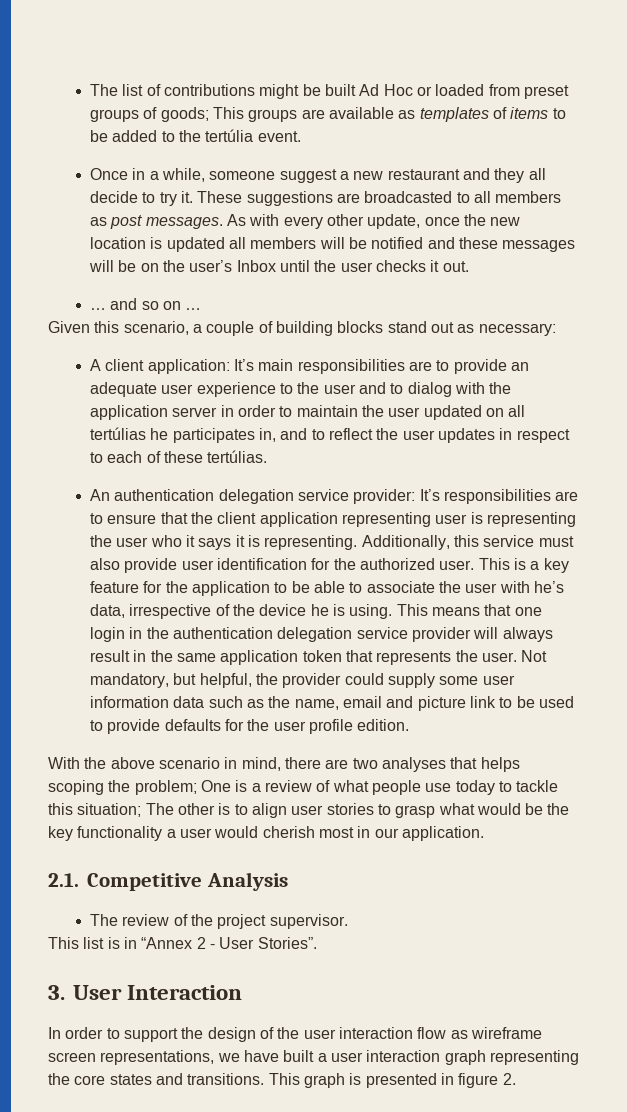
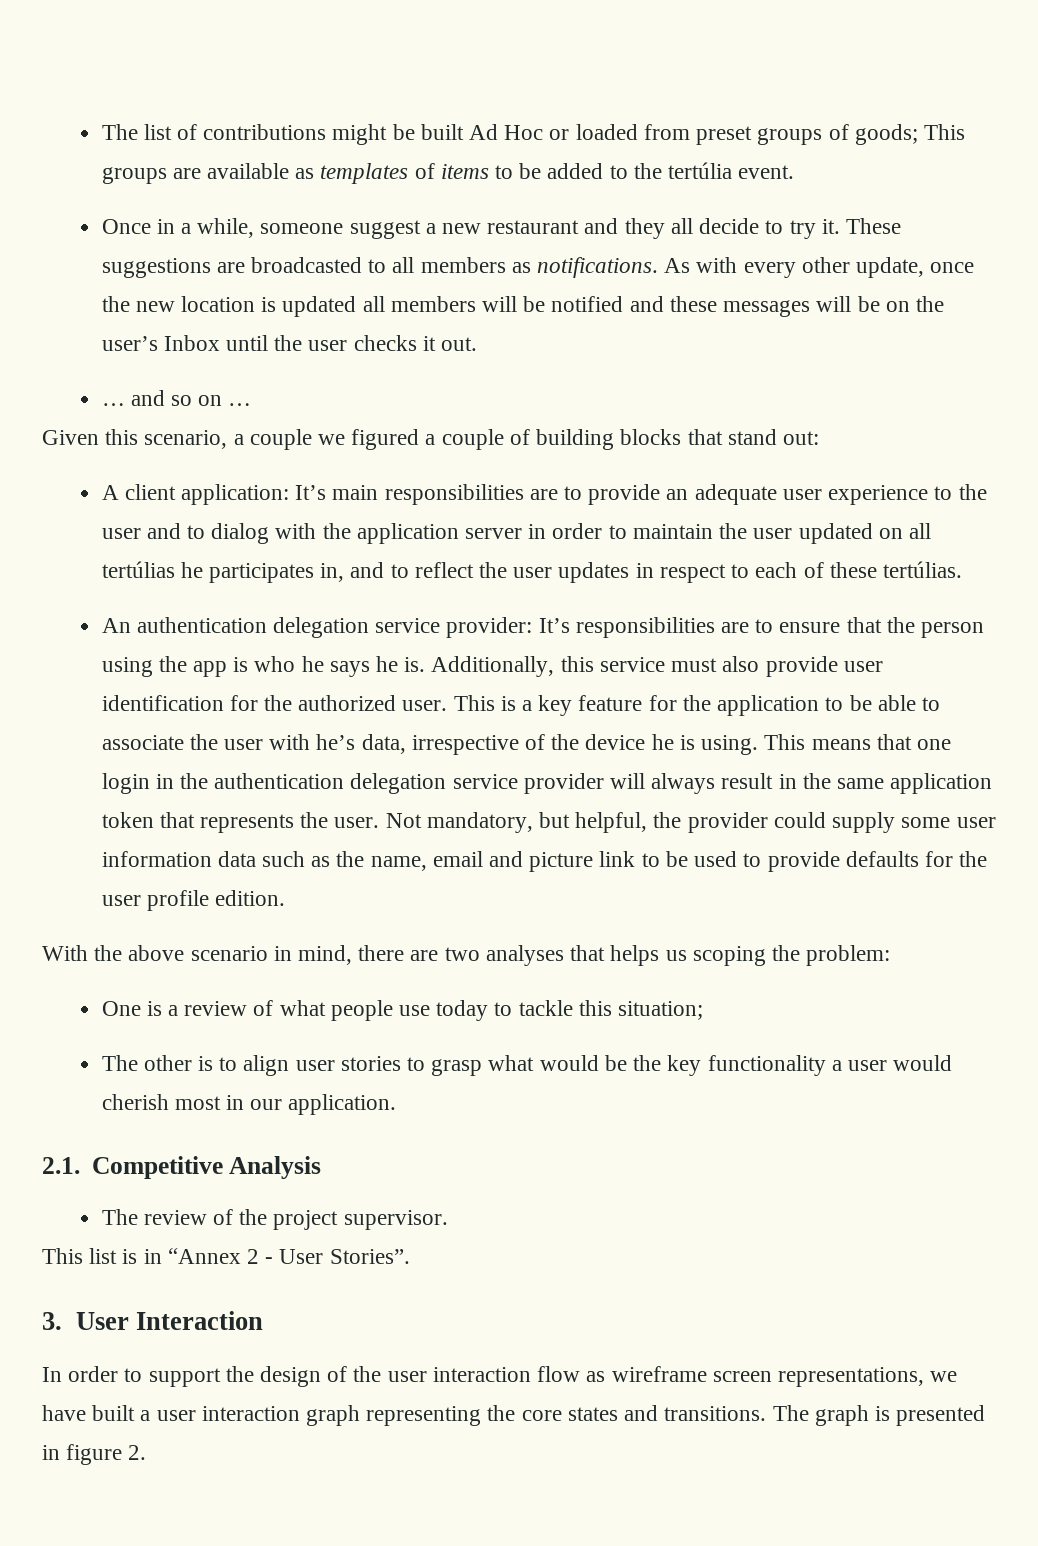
[110,215,223,229] post messages. -> [537,257,659,278] notifications.
[258,321,556,336] of building blocks stand out as necessary: -> [318,429,819,450] we figured a couple of building blocks that stand out:
[217,512,577,527] [90,535,358,550] client application representing user is representing the user who it says it is representing. -> [921,622,985,638] [101,656,426,677] person using the app is who he says he is.
(520, 764) none -> [665,950,687,961] us
[134,780,197,795] problem; -> [806,945,891,966] problem: //
(142, 810) none -> (704, 1010) //
[268,1073,300,1085] This -> [772,1405,809,1421] The

